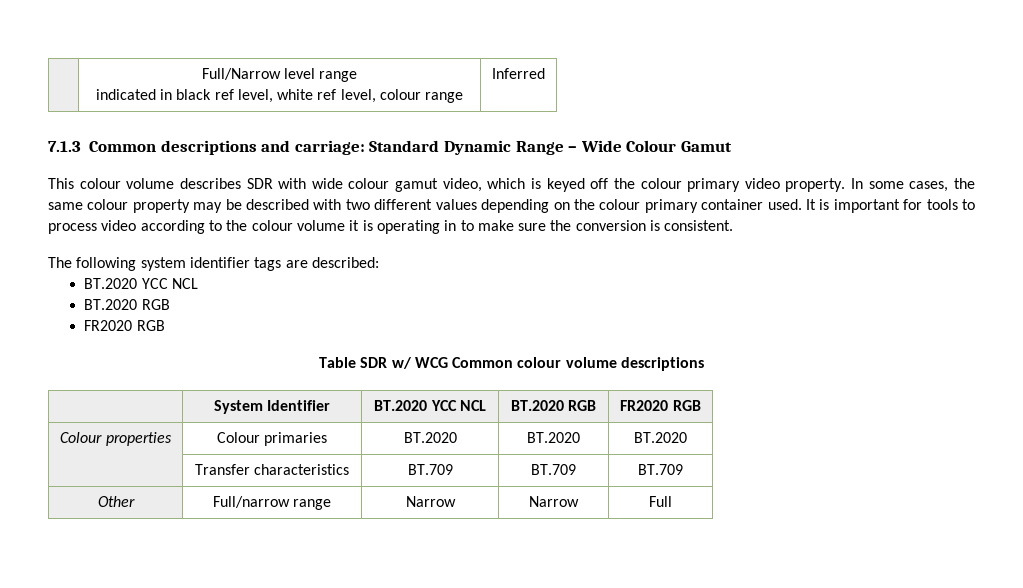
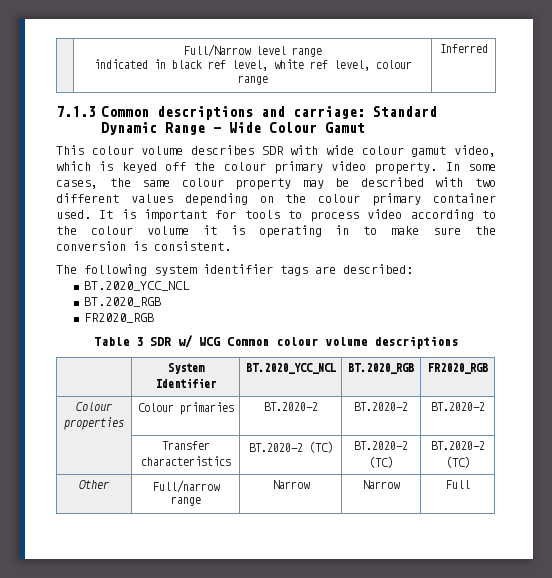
[84,278,198,289] [84,299,170,310] [84,320,165,331] BT.2020 YCC NCL // BT.2020 RGB // FR2020 RGB -> [83,281,190,291] [83,297,161,307] [83,313,154,323] BT.2020_YCC_NCL // BT.2020_RGB // FR2020_RGB
(356, 362) none -> [136,337,143,346] 3
[374,400,486,411] [510,400,597,411] [620,400,701,411] BT.2020 YCC NCL | BT.2020 RGB | FR2020 RGB -> [245,363,336,374] [348,363,414,374] [427,363,488,374] BT.2020_YCC_NCL | BT.2020_RGB | FR2020_RGB
[403,432,457,443] [527,432,580,443] [634,432,687,443] BT.2020 | BT.2020 | BT.2020 -> [263,402,318,411] [354,402,408,411] [430,402,485,411] BT.2020-2 | BT.2020-2 | BT.2020-2
[407,464,453,475] [531,464,576,475] [638,464,683,475] BT.709 | BT.709 | BT.709 -> [248,441,333,453] [354,441,408,450] [369,456,393,468] [430,441,485,450] [445,456,470,468] BT.2020-2 (TC) | BT.2020-2 (TC) | BT.2020-2 (TC)

